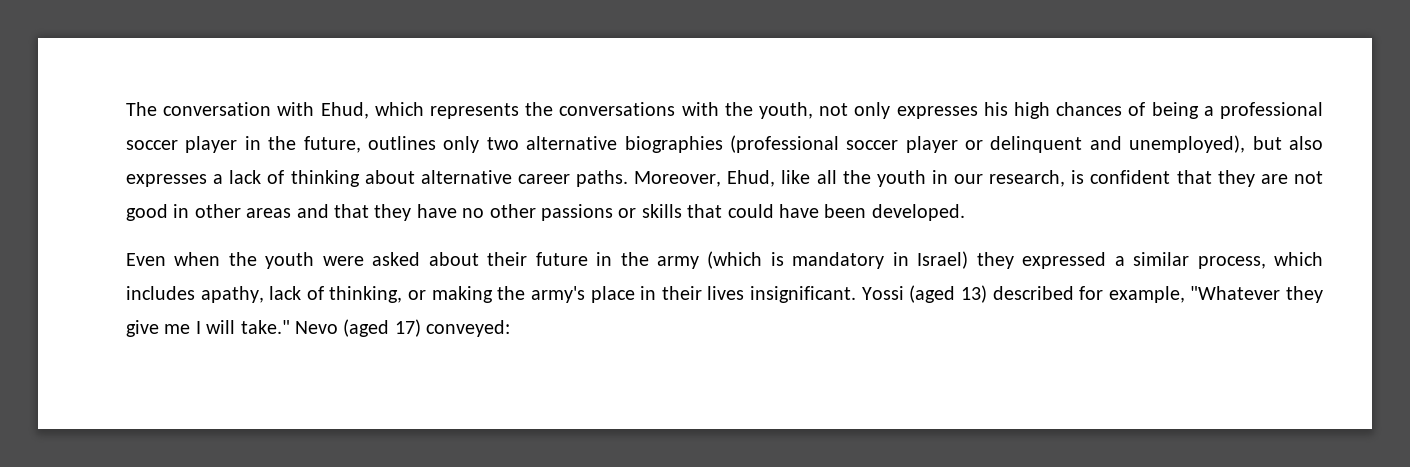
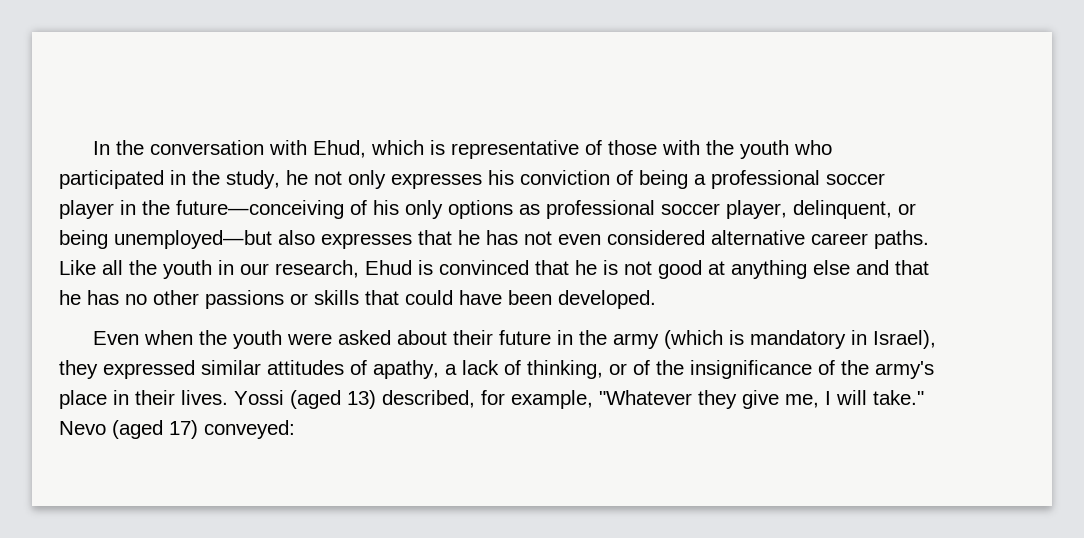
[126,102,157,116] The -> [92,140,144,155] In the
[429,102,813,119] represents the conversations with the youth, -> [429,140,832,159] [59,170,308,189] is representative of those with the youth who participated in the study, he
[1014,102,1123,119] high chances -> [520,170,610,185] conviction
[303,135,1324,153] [126,170,811,187] future, outlines only two alternative biographies (professional soccer player or delinquent and unemployed), but also expresses a lack of thinking about alternative career paths. Moreover, Ehud, like -> [176,200,916,219] [59,230,929,249] [59,260,96,275] future—conceiving of his only options as professional soccer player, delinquent, or being unemployed—but also expresses that he has not even considered alternative career paths. Like
[1071,170,1324,187] [126,204,457,221] is confident that they are not good in other areas and that they have -> [365,260,929,279] [59,290,119,305] Ehud is convinced that he is not good at anything else and that he has
[917,251,969,269] Israel) -> [872,330,936,349] Israel),
[1114,252,1324,269] [126,286,493,303] a similar process, which includes apathy, lack of thinking, or making -> [201,360,835,379] similar attitudes of apathy, a lack of thinking, or of the insignificance of
[707,286,857,303] lives insignificant. -> [181,390,228,405] lives.
[992,286,1074,300] described -> [382,390,475,408] described,
[164,324,191,334] me -> [785,394,819,408] me,

